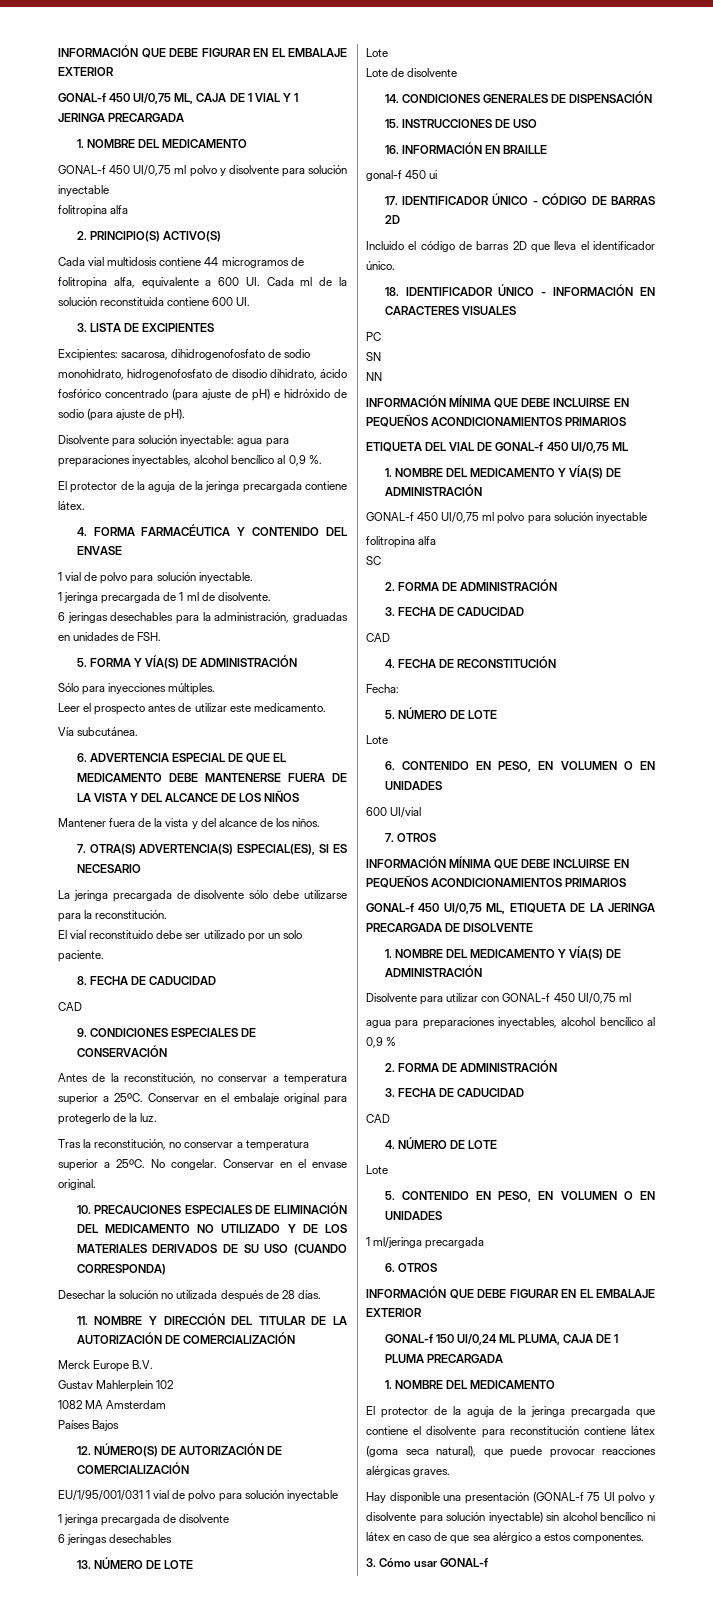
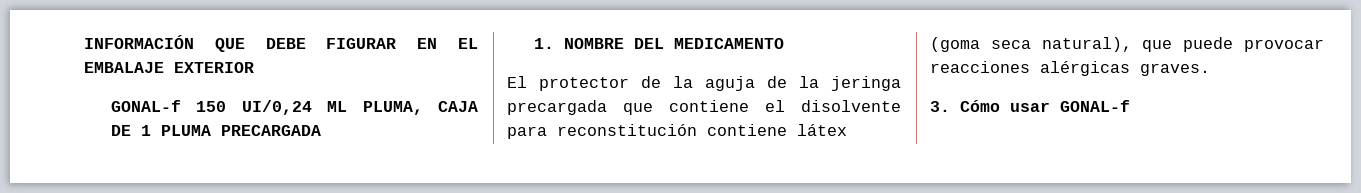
[58,45,347,58] [58,67,114,76] [58,93,298,104] [58,113,185,122] [76,139,247,148] [58,165,347,177] [58,185,109,196] [58,205,129,217] [76,231,221,242] [58,257,304,268] [58,277,347,289] [58,297,251,306] [76,323,214,332] [58,349,311,361] [58,369,347,380] [58,389,347,401] [58,409,186,421] [58,435,289,447] [58,455,322,467] [58,481,347,493] [58,501,85,510] [76,524,349,536] [76,546,122,555] [58,572,253,584] [58,592,271,604] [58,612,348,624] [58,632,162,641] [76,655,298,669] [58,683,216,695] [58,703,326,715] [58,727,139,736] [76,753,288,763] [76,773,347,782] [76,790,300,802] [58,818,321,829] [76,844,347,855] [76,864,141,873] [58,890,347,902] [58,910,168,922] [58,930,302,942] [58,950,104,962] [76,976,216,985] [58,1002,82,1011] [76,1028,256,1037] [76,1045,167,1057] [58,1073,347,1085] [58,1093,347,1105] [58,1113,158,1125] [58,1139,309,1151] [58,1159,347,1171] [58,1179,96,1190] [76,1202,347,1214] [76,1224,347,1233] [76,1244,347,1255] [76,1264,166,1275] [58,1290,321,1302] [76,1313,347,1325] [76,1332,295,1344] [58,1360,154,1372] [58,1380,174,1392] [58,1400,167,1409] [58,1420,120,1431] [76,1443,283,1457] [76,1462,189,1474] [58,1490,338,1502] [58,1514,230,1526] [58,1534,173,1545] [76,1557,193,1569] [366,48,388,57] [366,68,458,77] [384,91,653,103] [384,119,537,128] [384,142,547,154] [366,170,438,181] [384,193,655,205] [384,215,400,224] [366,241,655,253] [366,261,395,270] [384,284,655,296] [384,306,516,315] [366,332,381,341] [366,352,381,361] [366,372,382,381] [366,395,629,408] [366,414,627,427] [366,442,629,453] [384,465,622,479] [384,484,482,496] [366,512,647,524] [366,536,437,548] [366,556,381,565] [384,579,557,591] [384,607,524,616] [366,633,390,642] [384,656,556,668] [366,684,399,693] [384,707,497,719] [366,735,388,744] [384,761,655,772] [384,781,442,790] [366,807,422,818] [384,833,436,842] [366,856,629,869] [366,875,627,888] [366,903,655,914] [366,923,534,932] [384,946,622,960] [384,965,482,977] [366,993,631,1005] [366,1017,655,1029] [366,1037,397,1048] [384,1060,557,1072] [384,1088,524,1097] [366,1114,390,1123] [384,1137,497,1149] [366,1165,388,1174] [384,1191,655,1202] [384,1211,442,1220] [366,1237,485,1249] [384,1263,437,1272] [366,1286,655,1299] [366,1308,422,1317] INFORMACIÓN QUE DEBE FIGURAR EN EL EMBALAJE EXTERIOR // GONAL-f 450 UI/0,75 ML, CAJA DE 1 VIAL Y 1 JERINGA PRECARGADA // 1. NOMBRE DEL MEDICAMENTO // GONAL-f 450 UI/0,75 ml polvo y disolvente para solución inyectable // folitropina alfa // 2. PRINCIPIO(S) ACTIVO(S) // Cada vial multidosis contiene 44 microgramos de folitropina alfa, equivalente a 600 UI. Cada ml de la solución reconstituida contiene 600 UI. // 3. LISTA DE EXCIPIENTES // Excipientes: sacarosa, dihidrogenofosfato de sodio monohidrato, hidrogenofosfato de disodio dihidrato, ácido fosfórico concentrado (para ajuste de pH) e hidróxido de sodio (para ajuste de pH). // Disolvente para solución inyectable: agua para preparaciones inyectables, alcohol bencílico al 0,9 %. // El protector de la aguja de la jeringa precargada contiene látex. // 4. FORMA FARMACÉUTICA Y CONTENIDO DEL ENVASE // 1 vial de polvo para solución inyectable. // 1 jeringa precargada de 1 ml de disolvente. // 6 jeringas desechables para la administración, graduadas en unidades de FSH. // 5. FORMA Y VÍA(S) DE ADMINISTRACIÓN // Sólo para inyecciones múltiples. // Leer el prospecto antes de utilizar este medicamento. // Vía subcutánea. // 6. ADVERTENCIA ESPECIAL DE QUE EL MEDICAMENTO DEBE MANTENERSE FUERA DE LA VISTA Y DEL ALCANCE DE LOS NIÑOS // Mantener fuera de la vista y del alcance de los niños. // 7. OTRA(S) ADVERTENCIA(S) ESPECIAL(ES), SI ES NECESARIO // La jeringa precargada de disolvente sólo debe utilizarse para la reconstitución. // El vial reconstituido debe ser utilizado por un solo paciente. // 8. FECHA DE CADUCIDAD // CAD // 9. CONDICIONES ESPECIALES DE CONSERVACIÓN // Antes de la reconstitución, no conservar a temperatura superior a 25ºC. Conservar en el embalaje original para protegerlo de la luz. // Tras la reconstitución, no conservar a temperatura superior a 25ºC. No congelar. Conservar en el envase original. // 10. PRECAUCIONES ESPECIALES DE ELIMINACIÓN DEL MEDICAMENTO NO UTILIZADO Y DE LOS MATERIALES DERIVADOS DE SU USO (CUANDO CORRESPONDA) // Desechar la solución no utilizada después de 28 días. // 11. NOMBRE Y DIRECCIÓN DEL TITULAR DE LA AUTORIZACIÓN DE COMERCIALIZACIÓN // Merck Europe B.V. // Gustav Mahlerplein 102 // 1082 MA Amsterdam // Países Bajos // 12. NÚMERO(S) DE AUTORIZACIÓN DE COMERCIALIZACIÓN // EU/1/95/001/031 1 vial de polvo para solución inyectable // 1 jeringa precargada de disolvente // 6 jeringas desechables // 13. NÚMERO DE LOTE // Lote // Lote de disolvente // 14. CONDICIONES GENERALES DE DISPENSACIÓN // 15. INSTRUCCIONES DE USO // 16. INFORMACIÓN EN BRAILLE // gonal-f 450 ui // 17. IDENTIFICADOR ÚNICO - CÓDIGO DE BARRAS 2D // Incluido el código de barras 2D que lleva el identificador único. // 18. IDENTIFICADOR ÚNICO - INFORMACIÓN EN CARACTERES VISUALES // PC // SN // NN // INFORMACIÓN MÍNIMA QUE DEBE INCLUIRSE EN PEQUEÑOS ACONDICIONAMIENTOS PRIMARIOS // ETIQUETA DEL VIAL DE GONAL-f 450 UI/0,75 ML // 1. NOMBRE DEL MEDICAMENTO Y VÍA(S) DE ADMINISTRACIÓN // GONAL-f 450 UI/0,75 ml polvo para solución inyectable // folitropina alfa // SC // 2. FORMA DE ADMINISTRACIÓN // 3. FECHA DE CADUCIDAD // CAD // 4. FECHA DE RECONSTITUCIÓN // Fecha: // 5. NÚMERO DE LOTE // Lote // 6. CONTENIDO EN PESO, EN VOLUMEN O EN UNIDADES // 600 UI/vial // 7. OTROS // INFORMACIÓN MÍNIMA QUE DEBE INCLUIRSE EN PEQUEÑOS ACONDICIONAMIENTOS PRIMARIOS // GONAL-f 450 UI/0,75 ML, ETIQUETA DE LA JERINGA PRECARGADA DE DISOLVENTE // 1. NOMBRE DEL MEDICAMENTO Y VÍA(S) DE ADMINISTRACIÓN // Disolvente para utilizar con GONAL-f 450 UI/0,75 ml // agua para preparaciones inyectables, alcohol bencílico al 0,9 % // 2. FORMA DE ADMINISTRACIÓN // 3. FECHA DE CADUCIDAD // CAD // 4. NÚMERO DE LOTE // Lote // 5. CONTENIDO EN PESO, EN VOLUMEN O EN UNIDADES // 1 ml/jeringa precargada // 6. OTROS // INFORMACIÓN QUE DEBE FIGURAR EN EL EMBALAJE EXTERIOR -> [84,35,479,52] [84,62,254,73] INFORMACIÓN QUE DEBE FIGURAR EN EL EMBALAJE EXTERIOR
[366,1492,655,1504] [366,1512,655,1524] [366,1532,644,1544] // Hay disponible una presentación (GONAL-f 75 UI polvo y disolvente para solución inyectable) sin alcohol bencílico ni látex en caso de que sea alérgico a estos componentes. -> (1210, 69) none

